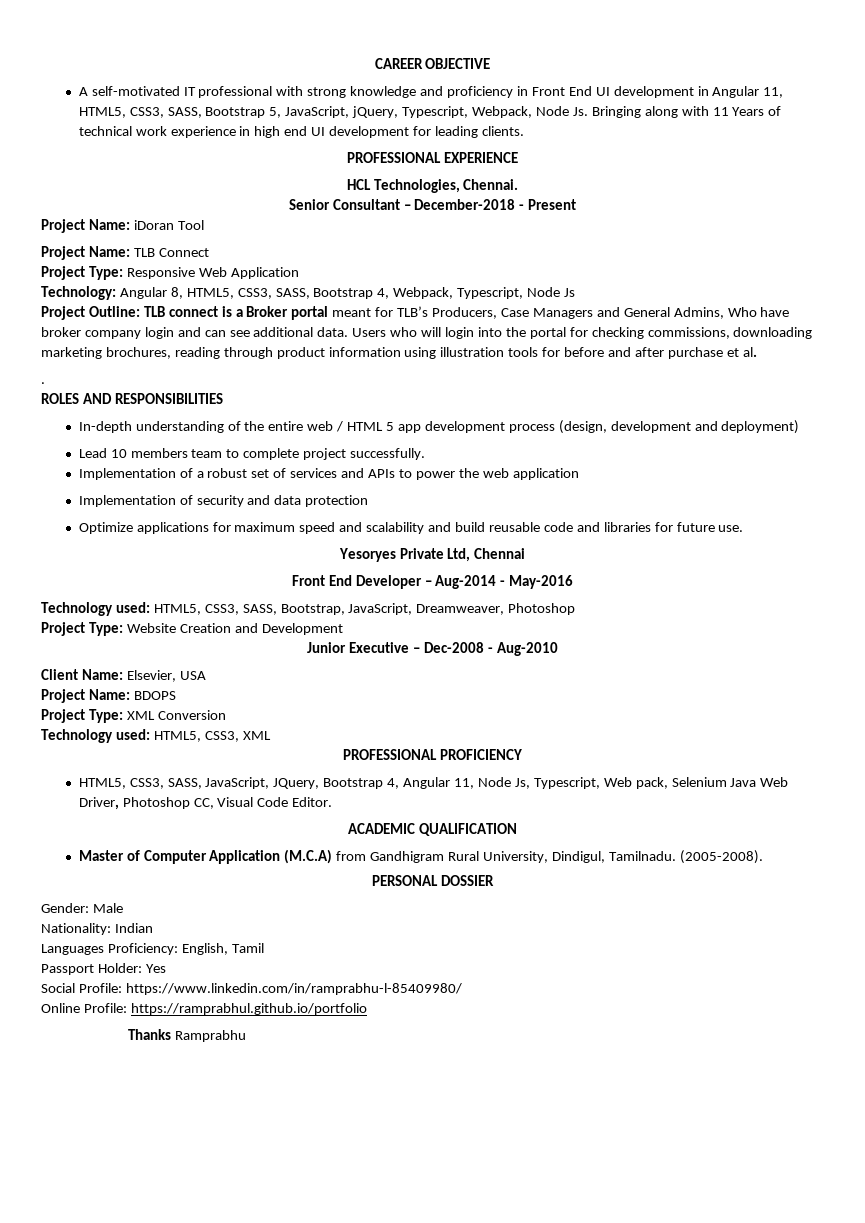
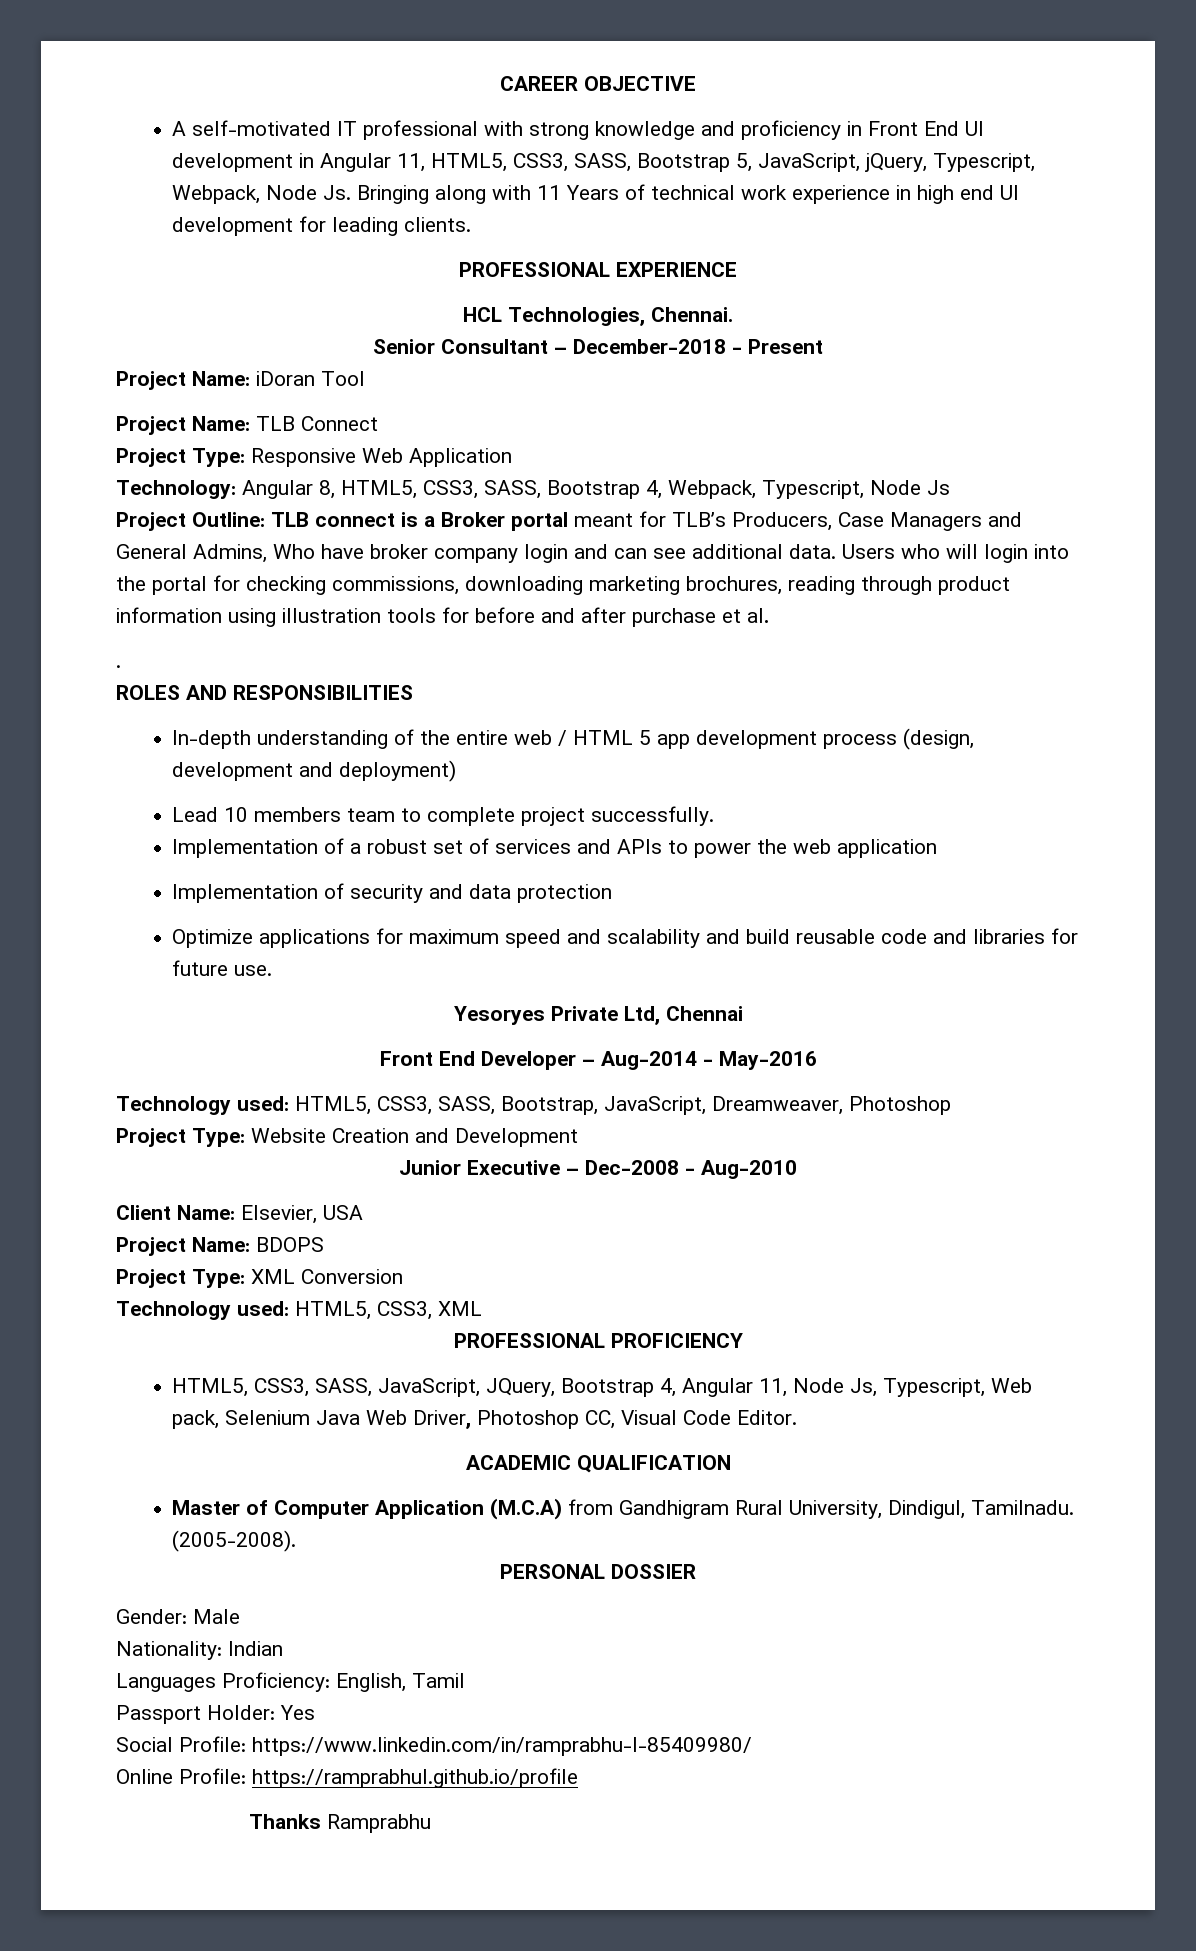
[130,1003,367,1015] https://ramprabhul.github.io/portfolio -> [252,1768,578,1788] https://ramprabhul.github.io/profile

